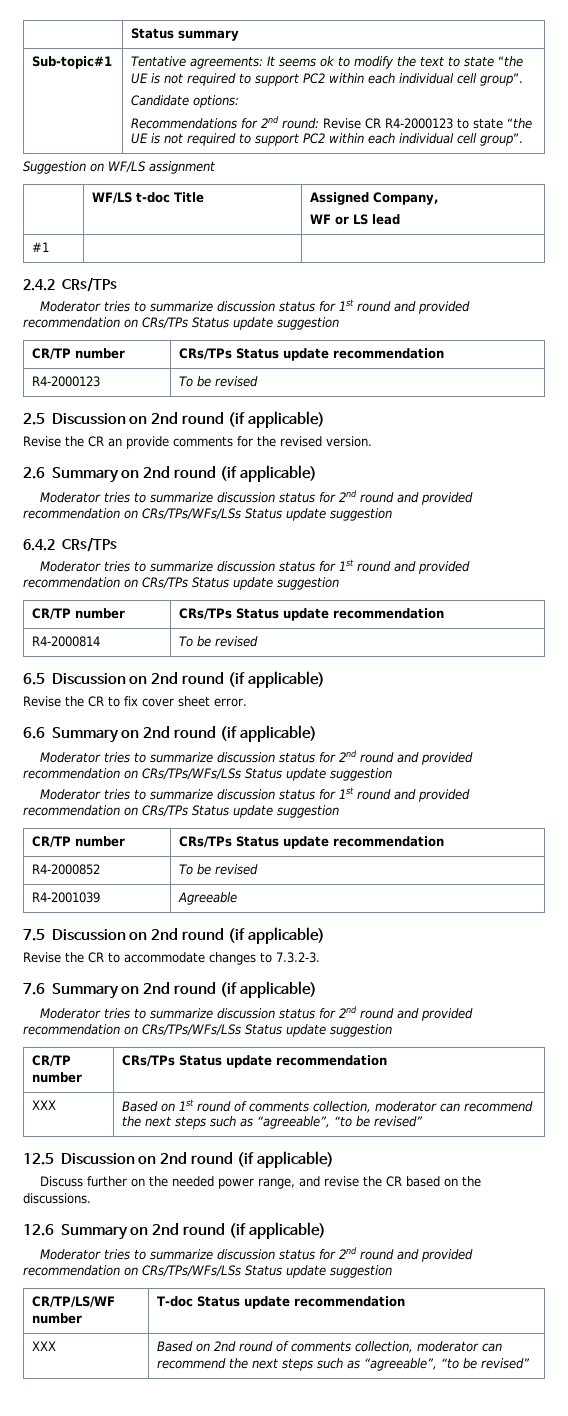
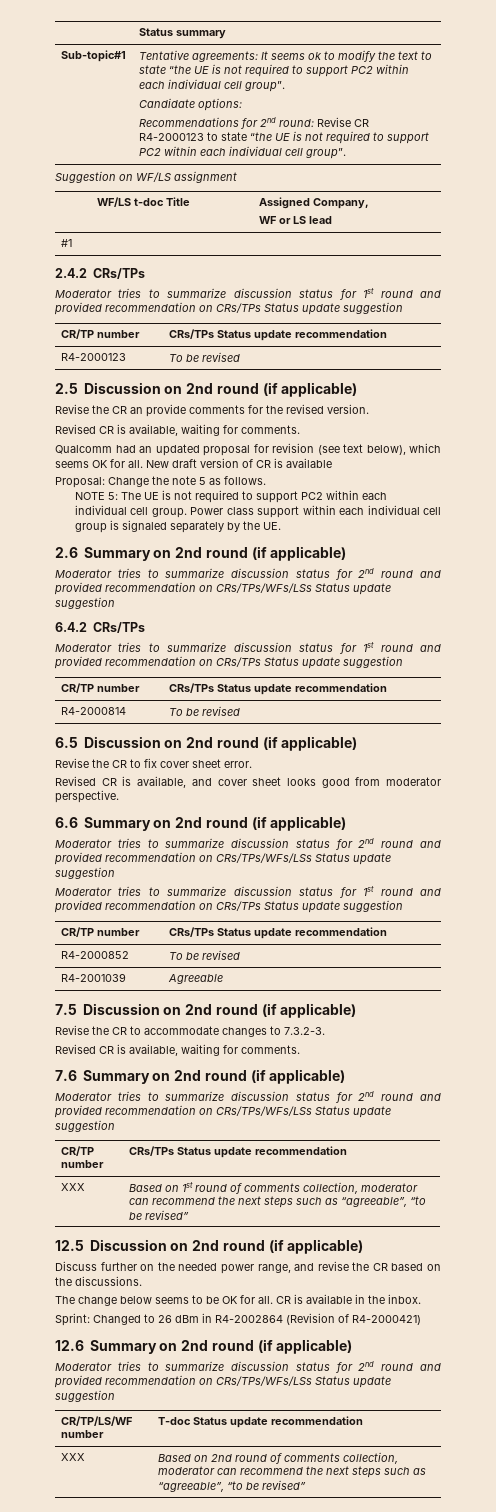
(372, 441) none -> [55,424,300,436] [55,443,441,456] [55,458,332,468] [55,476,266,488] [74,490,387,503] [74,505,442,518] [74,520,281,533] // Revised CR is available, waiting for comments. // Qualcomm had an updated proposal for revision (see text below), which seems OK for all. New draft version of CR is available // Proposal: Change the note 5 as follows. // NOTE 5: The UE is not required to support PC2 within each individual cell group. Power class support within each individual cell group is signaled separately by the UE.
(247, 702) none -> [55,776,441,788] [55,790,119,803] // Revised CR is available, and cover sheet looks good from moderator perspective.
(320, 957) none -> [55,1044,300,1056] // Revised CR is available, waiting for comments.
(91, 1198) none -> [55,1294,421,1306] [55,1313,421,1326] // The change below seems to be OK for all. CR is available in the inbox. // Sprint: Changed to 26 dBm in R4-2002864 (Revision of R4-2000421)

